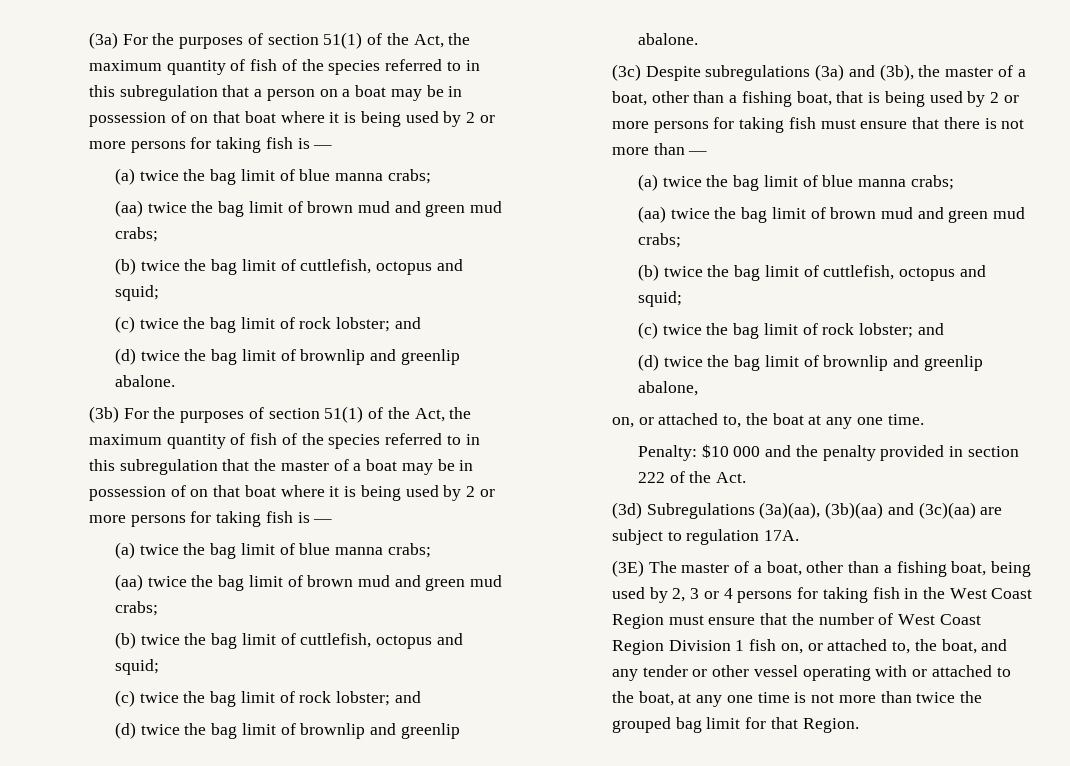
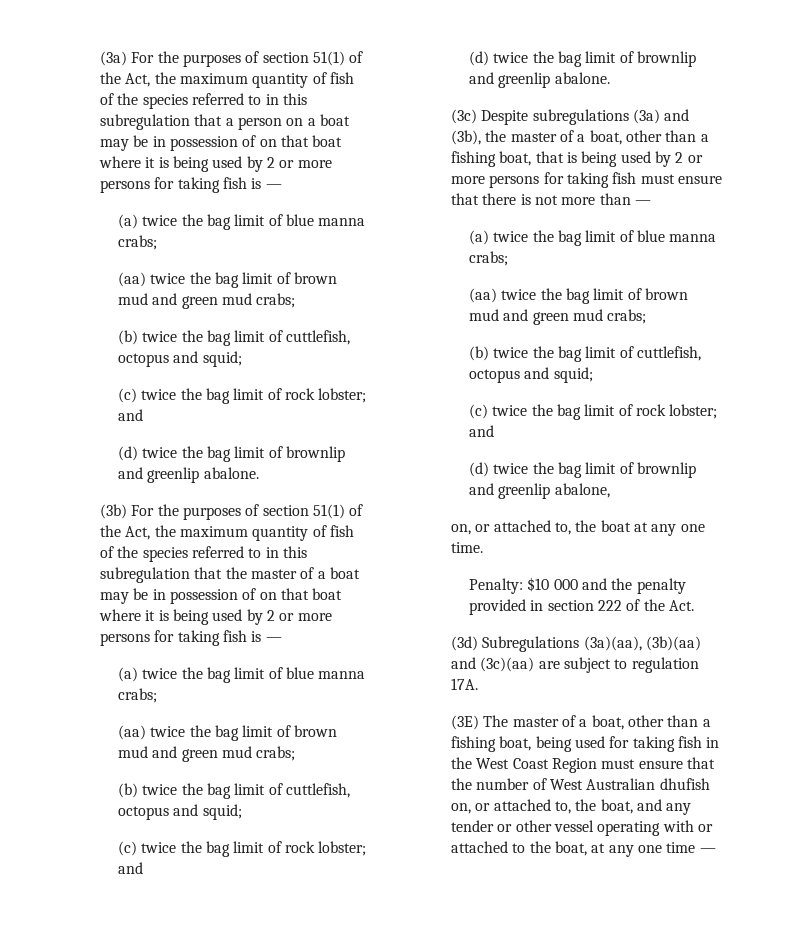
[649,587,793,603] by 2, 3 or 4 persons -> (606, 742) none
[939,614,981,625] [611,639,777,655] Coast Region Division 1 fish -> [586,778,710,790] Australian dhufish
[794,691,982,703] [611,717,859,733] is not more than twice the grouped bag limit for that Region. -> [699,848,716,853] —

